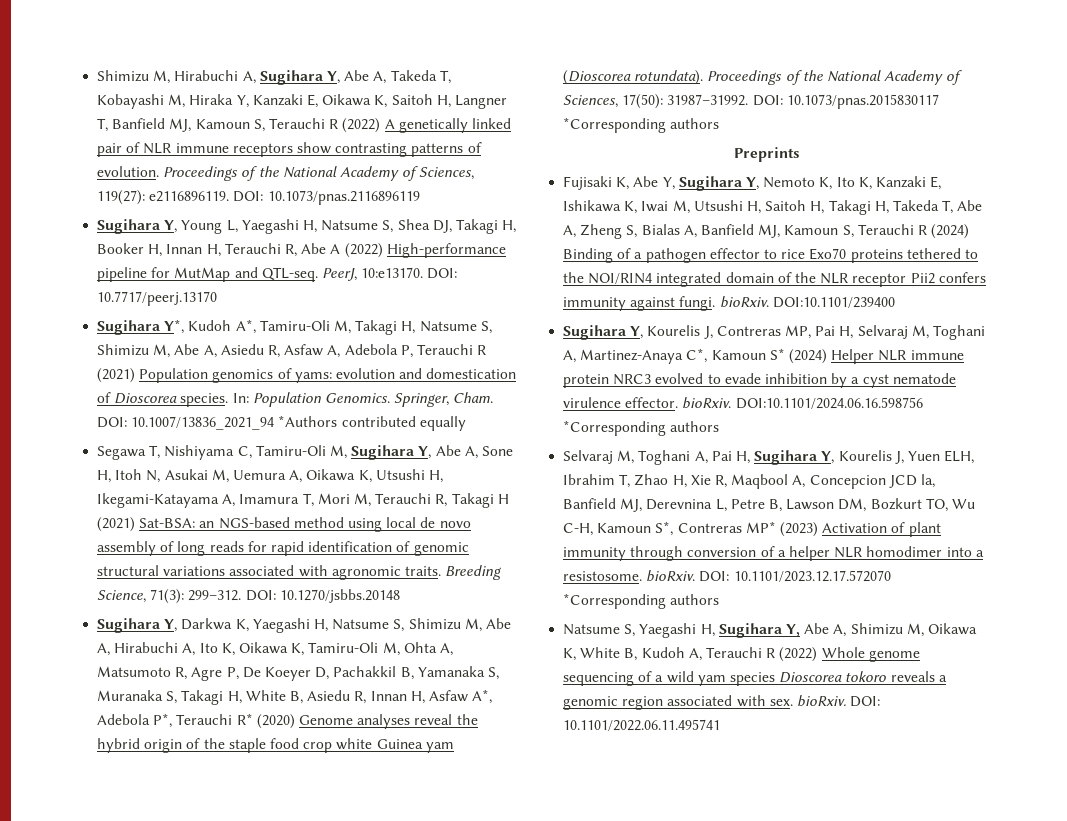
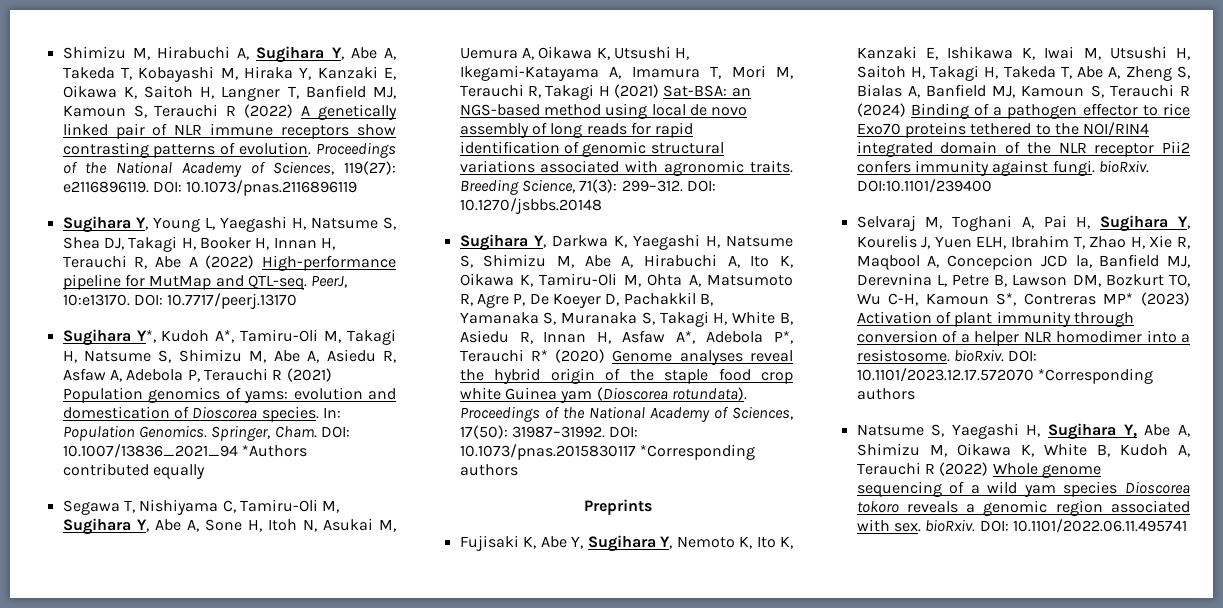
[563,325,985,340] [563,348,964,364] [563,373,956,388] [563,397,923,409] [563,420,720,436] // Sugihara Y, Kourelis J, Contreras MP, Pai H, Selvaraj M, Toghani A, Martinez-Anaya C*, Kamoun S* (2024) Helper NLR immune protein NRC3 evolved to evade inhibition by a cyst nematode virulence effector. bioRxiv. DOI:10.1101/2024.06.16.598756 *Corresponding authors -> (992, 186) none

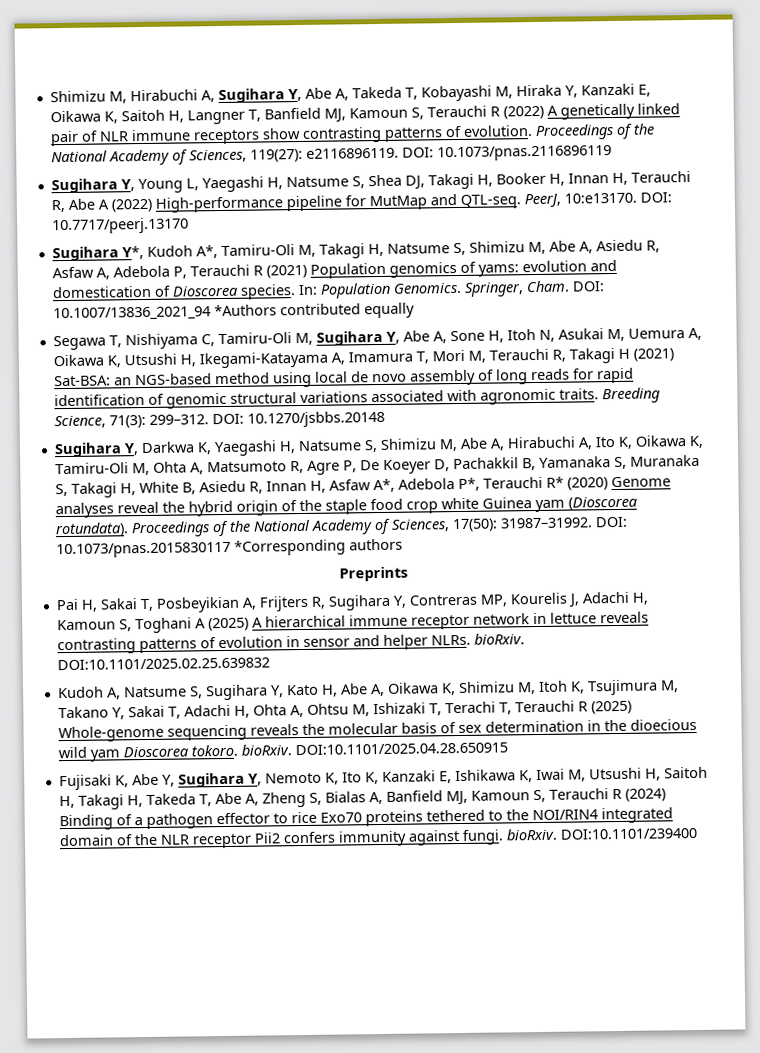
(652, 507) none -> [55,591,649,613] [56,611,649,634] [56,633,525,655] [56,657,270,671] [57,679,679,701] [57,700,632,720] [57,718,697,743] [57,742,508,762] // Pai H, Sakai T, Posbeyikian A, Frijters R, Sugihara Y, Contreras MP, Kourelis J, Adachi H, Kamoun S, Toghani A (2025) A hierarchical immune receptor network in lettuce reveals contrasting patterns of evolution in sensor and helper NLRs. bioRxiv. DOI:10.1101/2025.02.25.639832 // Kudoh A, Natsume S, Sugihara Y, Kato H, Abe A, Oikawa K, Shimizu M, Itoh K, Tsujimura M, Takano Y, Sakai T, Adachi H, Ohta A, Ohtsu M, Ishizaki T, Terachi T, Terauchi R (2025) Whole-genome sequencing reveals the molecular basis of sex determination in the dioecious wild yam Dioscorea tokoro. bioRxiv. DOI:10.1101/2025.04.28.650915
[856,215,1190,232] [856,235,1190,249] [856,254,1190,270] [856,273,1190,287] [856,292,1190,306] [856,311,1134,327] [856,330,1190,346] [856,349,1038,362] [856,368,1153,384] [856,388,915,400] [856,423,1190,440] [856,443,1190,457] [856,462,1101,478] [856,481,1190,497] [856,500,1190,516] [856,519,1187,533] // Selvaraj M, Toghani A, Pai H, Sugihara Y, Kourelis J, Yuen ELH, Ibrahim T, Zhao H, Xie R, Maqbool A, Concepcion JCD la, Banfield MJ, Derevnina L, Petre B, Lawson DM, Bozkurt TO, Wu C-H, Kamoun S*, Contreras MP* (2023) Activation of plant immunity through conversion of a helper NLR homodimer into a resistosome. bioRxiv. DOI: 10.1101/2023.12.17.572070 *Corresponding authors // Natsume S, Yaegashi H, Sugihara Y, Abe A, Shimizu M, Oikawa K, White B, Kudoh A, Terauchi R (2022) Whole genome sequencing of a wild yam species Dioscorea tokoro reveals a genomic region associated with sex. bioRxiv. DOI: 10.1101/2022.06.11.495741 -> (697, 833) none

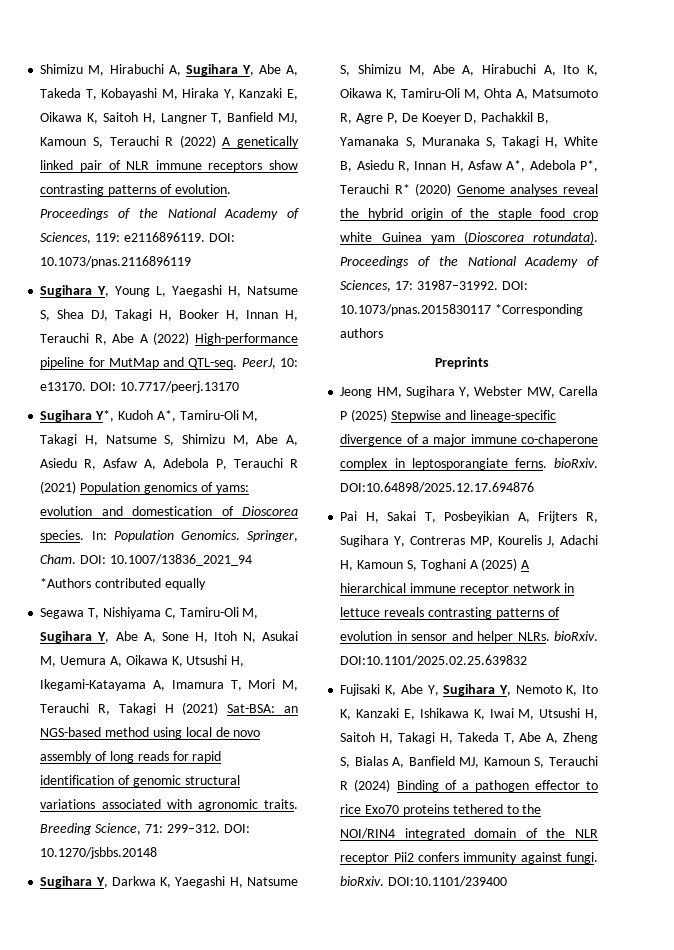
[249,148,303,163] 119(27): -> [95,233,121,242] 119:
[563,192,637,204] 10:e13170. -> [280,358,299,367] [40,382,87,391] 10: e13170.
[108,414,146,429] 71(3): -> [144,824,163,833] 71:
[451,518,498,533] 17(50): -> [395,281,414,290] 17:
(408, 574) none -> [340,386,598,398] [340,409,556,422] [340,434,598,446] [340,458,598,470] [340,482,535,493] // Jeong HM, Sugihara Y, Webster MW, Carella P (2025) Stepwise and lineage-specific divergence of a major immune co-chaperone complex in leptosporangiate ferns. bioRxiv. DOI:10.64898/2025.12.17.694876
[57,679,679,701] [57,700,632,720] [57,718,697,743] [57,742,508,762] // Kudoh A, Natsume S, Sugihara Y, Kato H, Abe A, Oikawa K, Shimizu M, Itoh K, Tsujimura M, Takano Y, Sakai T, Adachi H, Ohta A, Ohtsu M, Ishizaki T, Terachi T, Terauchi R (2025) Whole-genome sequencing reveals the molecular basis of sex determination in the dioecious wild yam Dioscorea tokoro. bioRxiv. DOI:10.1101/2025.04.28.650915 -> (528, 660) none

